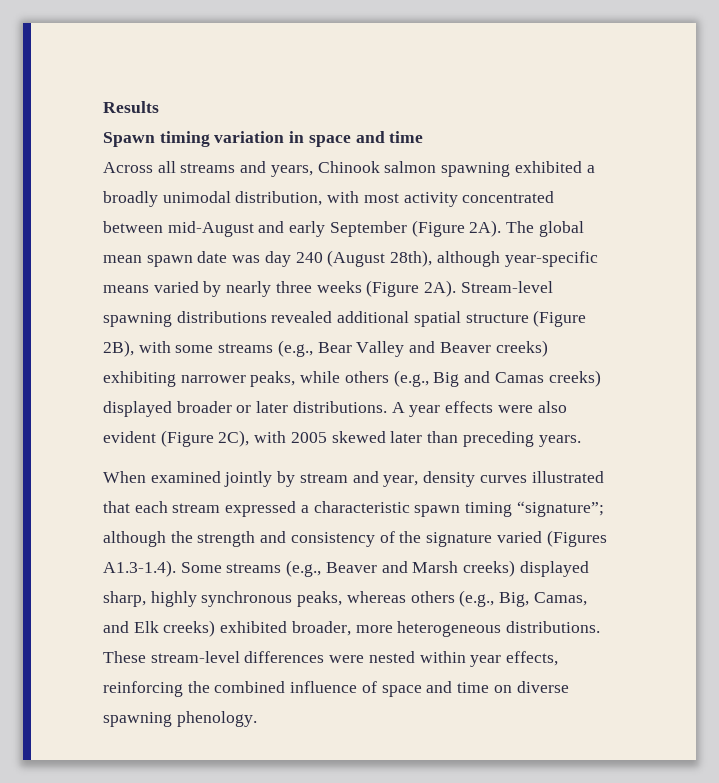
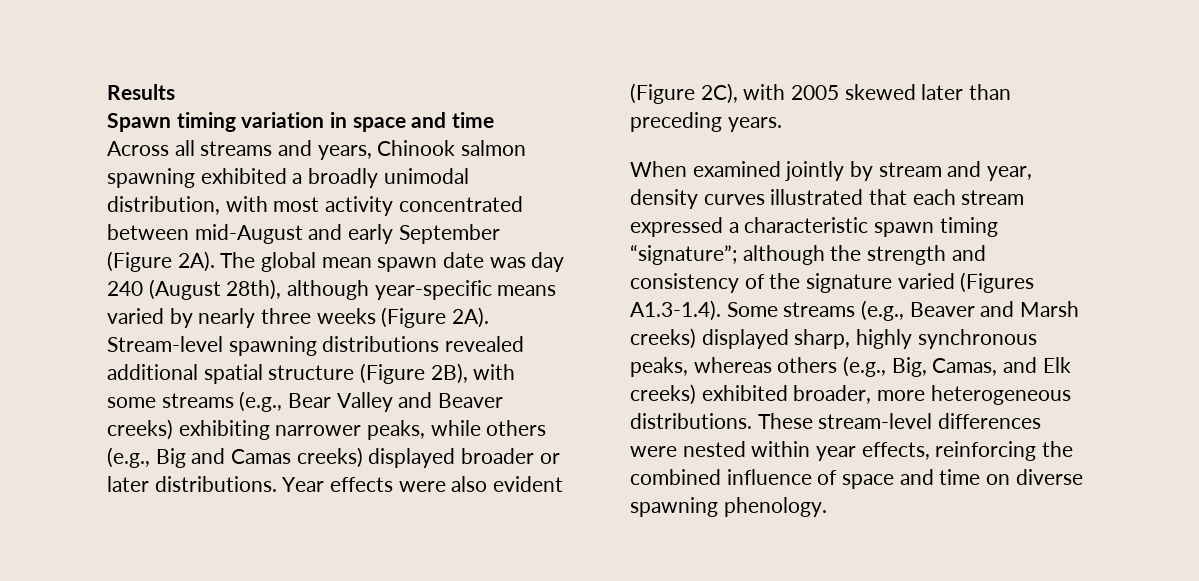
[391,402,441,417] A year -> [282,477,325,492] Year

